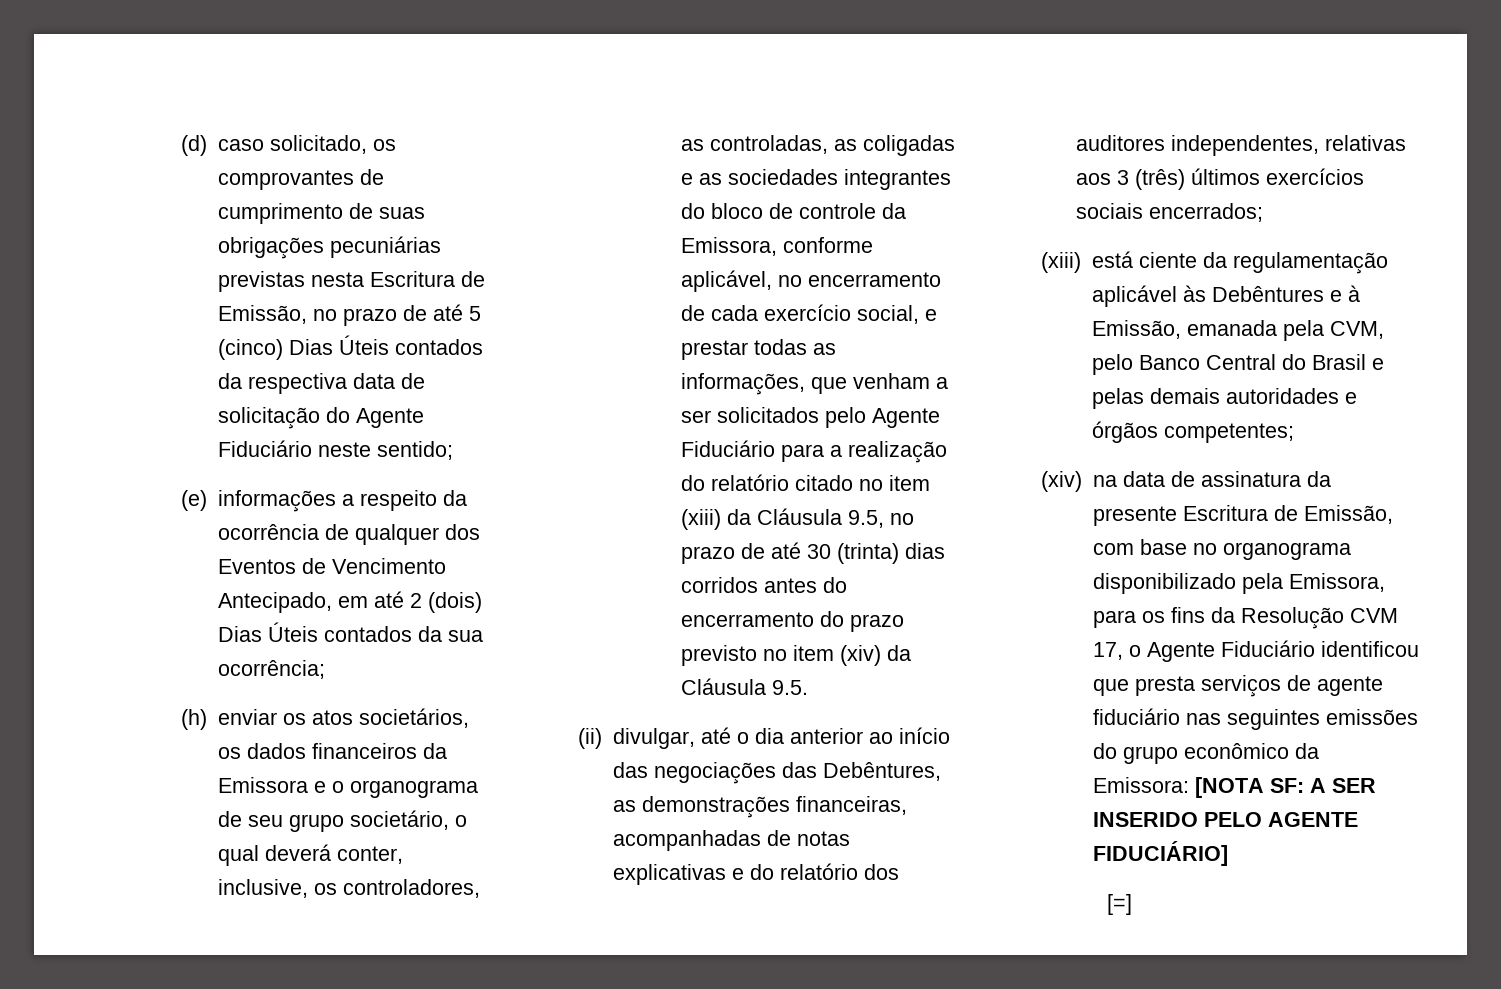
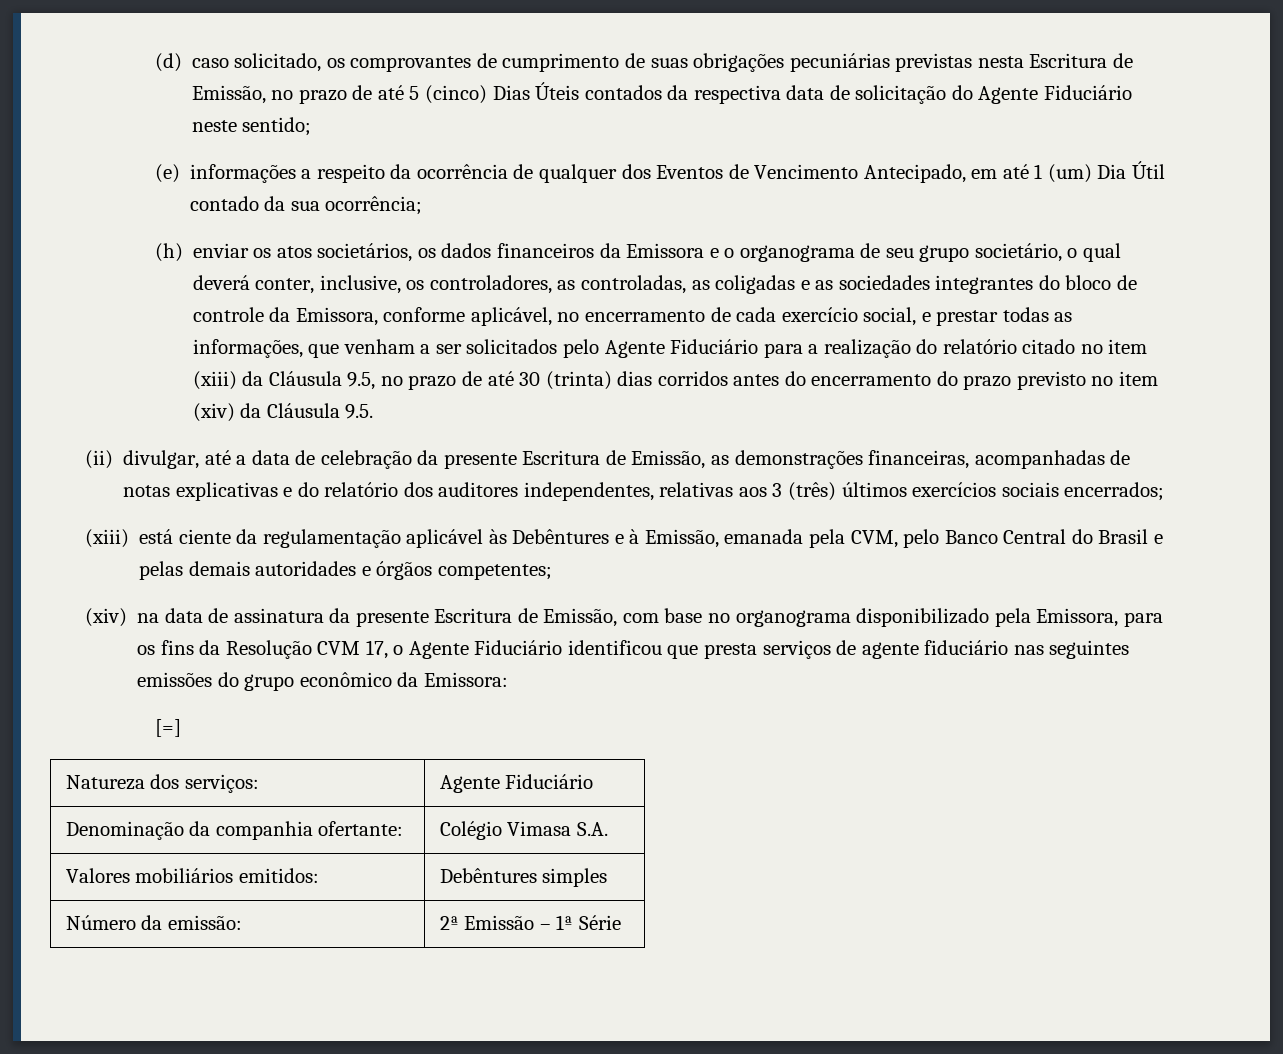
[410,592,483,613] [218,622,413,642] 2 (dois) Dias Úteis contados -> [1034,161,1165,183] [189,196,259,211] 1 (um) Dia Útil contado
[736,727,950,744] [612,762,941,784] o dia anterior ao início das negociações das Debêntures, -> [236,450,706,469] a data de celebração da presente Escritura de Emissão,
[1194,777,1376,798] [1092,812,1358,827] [1092,841,1228,866] [1107,894,1133,915] [NOTA SF: A SER INSERIDO PELO AGENTE FIDUCIÁRIO] // [=] -> [154,719,181,737] [65,774,259,793] [439,774,594,793] [65,821,404,840] [439,821,608,840] [65,868,319,883] [439,868,608,887] [65,915,242,930] [439,915,621,930] // [=] // Natureza dos serviços: | Agente Fiduciário // Denominação da companhia ofertante: | Colégio Vimasa S.A. // Valores mobiliários emitidos: | Debêntures simples // Número da emissão: | 2ª Emissão – 1ª Série

